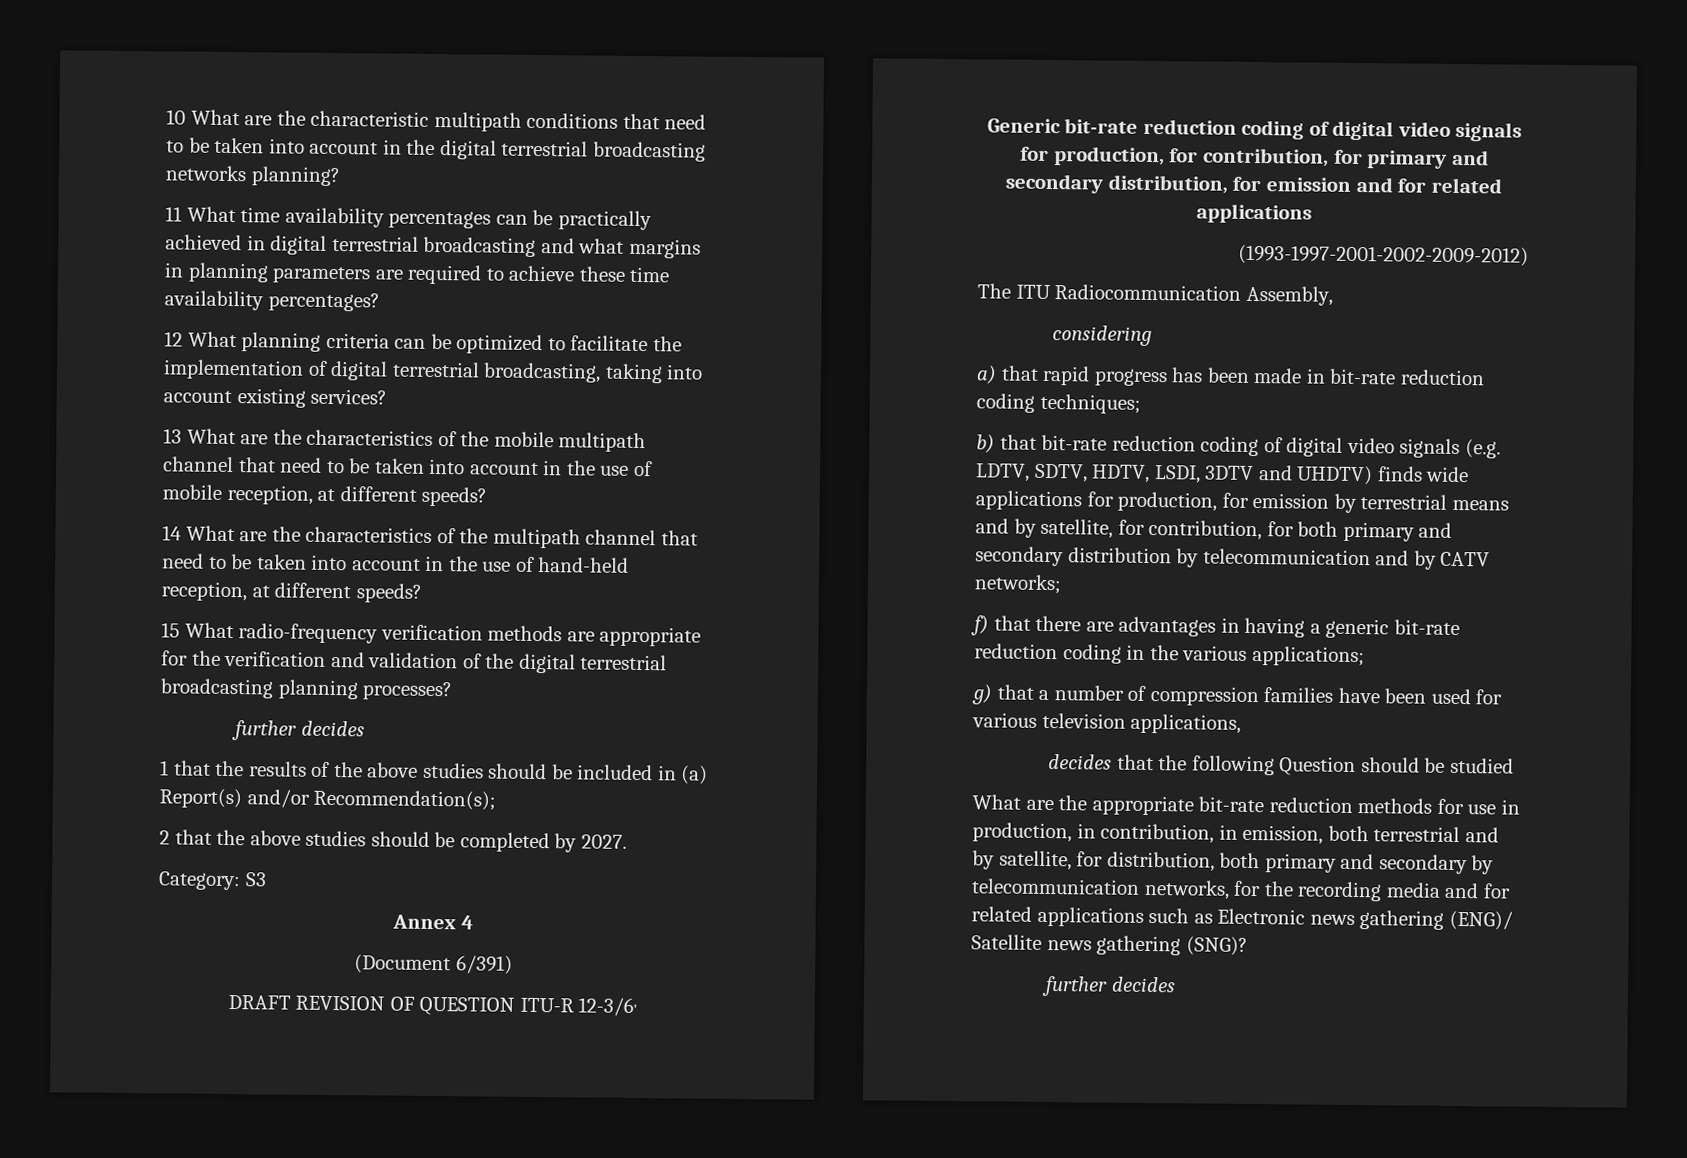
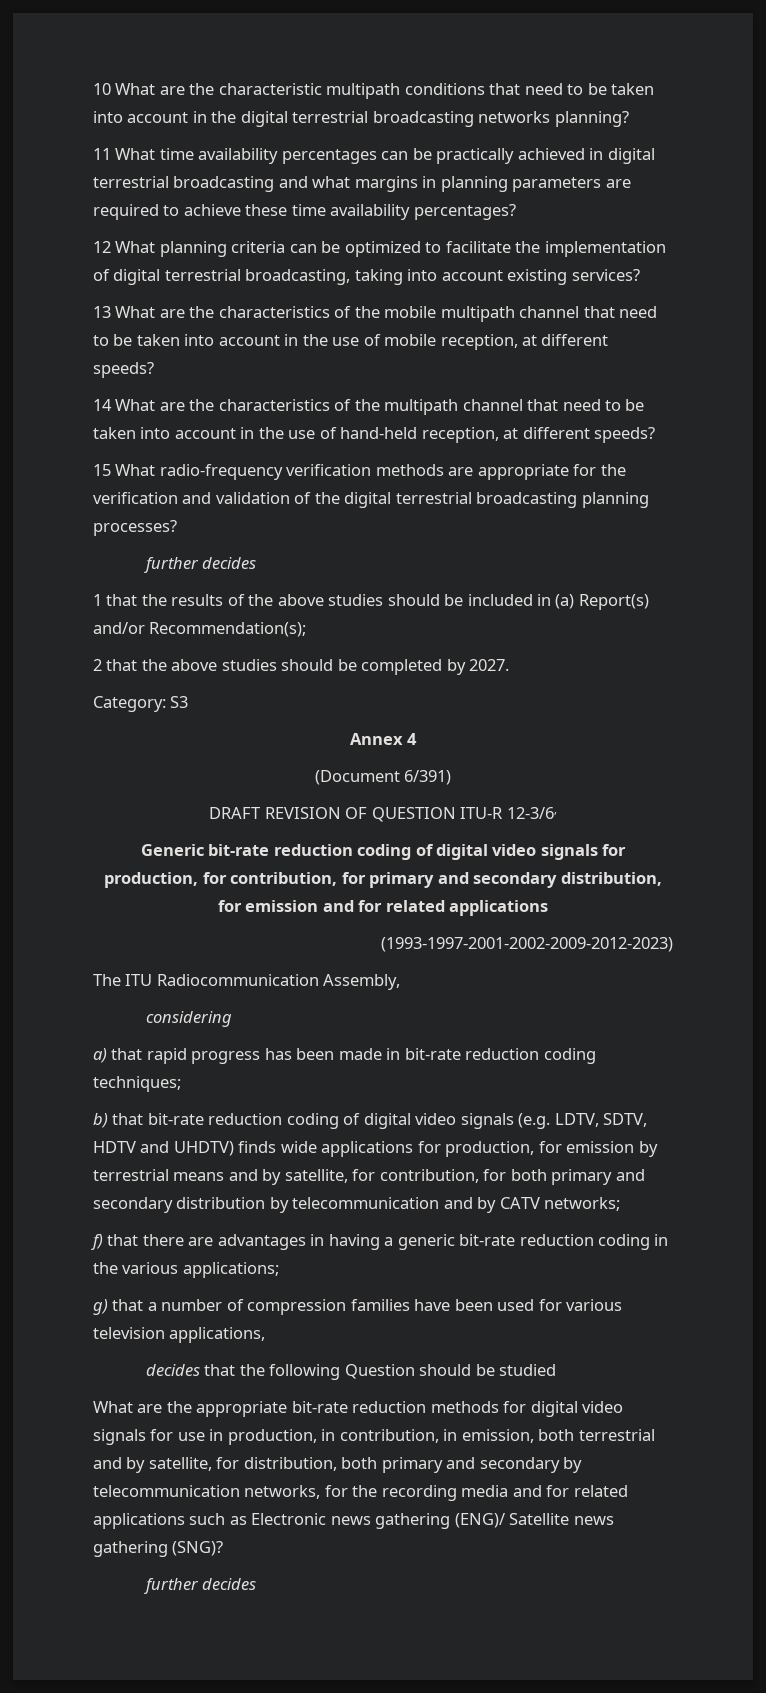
[1238,244,1529,267] (1993-1997-2001-2002-2009-2012) -> [381,937,673,952] (1993-1997-2001-2002-2009-2012-2023)
[1091,464,1255,484] HDTV, LSDI, 3DTV -> [93,1141,136,1153] HDTV
(1464, 806) none -> [530,1401,624,1417] [93,1429,174,1445] digital video signals for

